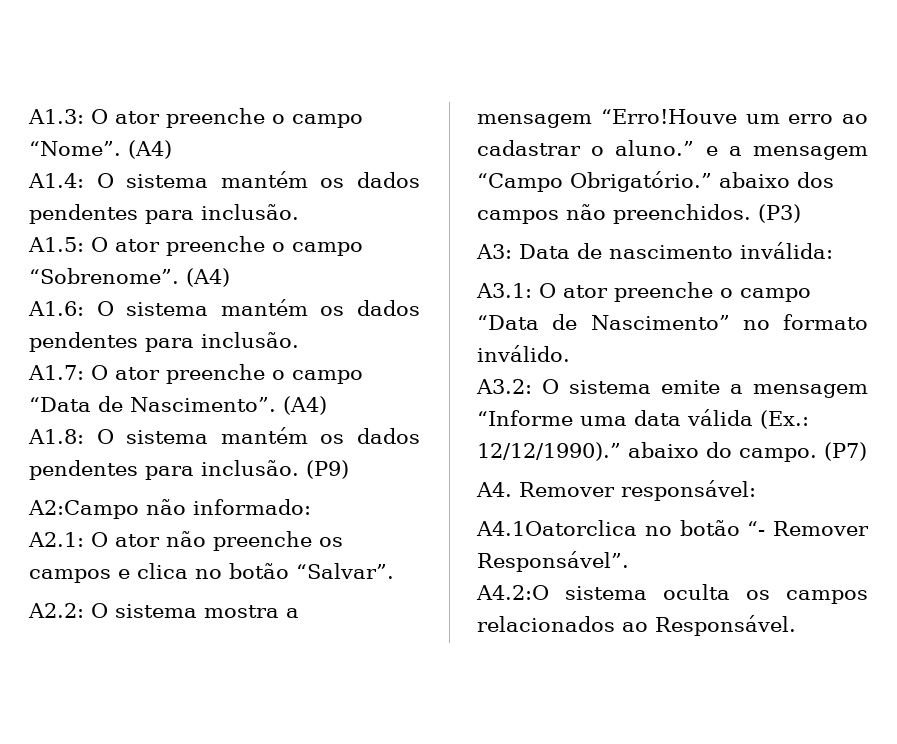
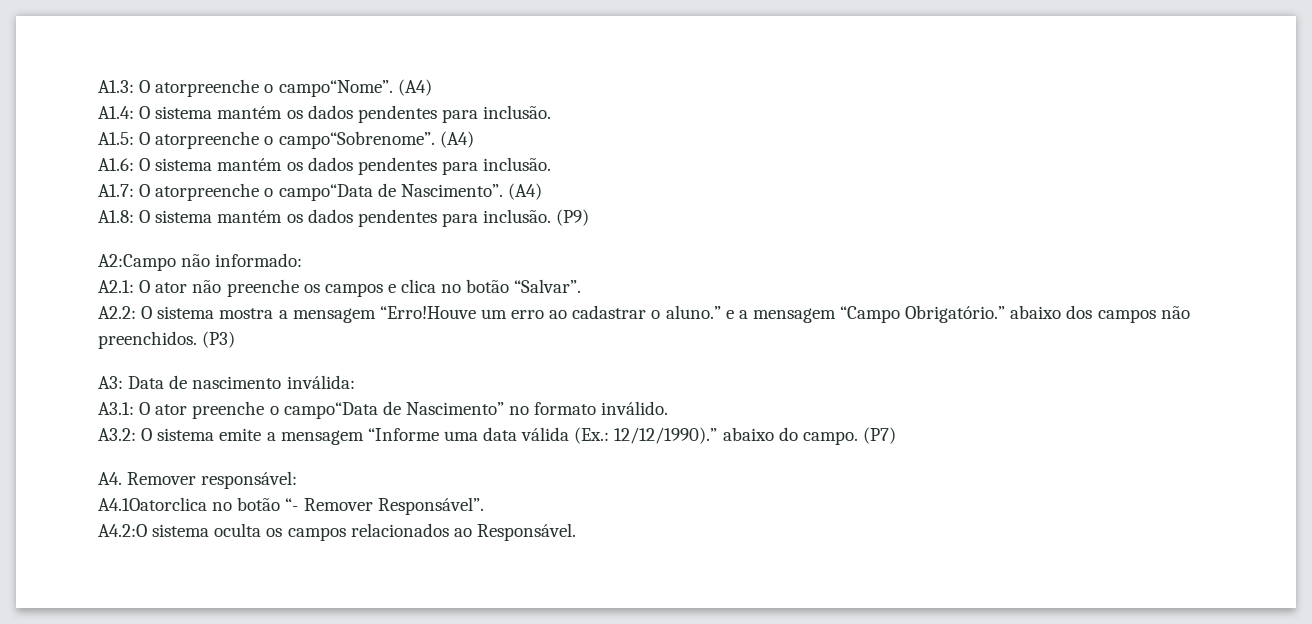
[115,108,363,128] [29,141,121,156] ator preenche o campo “Nome”. -> [155,79,393,97] atorpreenche o campo“Nome”.
[115,236,363,256] [29,268,179,284] ator preenche o campo “Sobrenome”. -> [155,131,435,149] atorpreenche o campo“Sobrenome”.
[115,364,363,384] [29,397,91,412] ator preenche o campo “Data -> [155,183,373,201] atorpreenche o campo“Data
[740,288,811,302] [477,315,539,330] campo “Data -> [283,402,378,419] campo“Data

